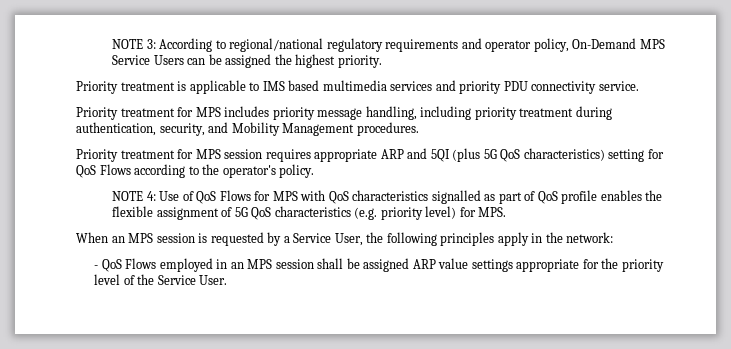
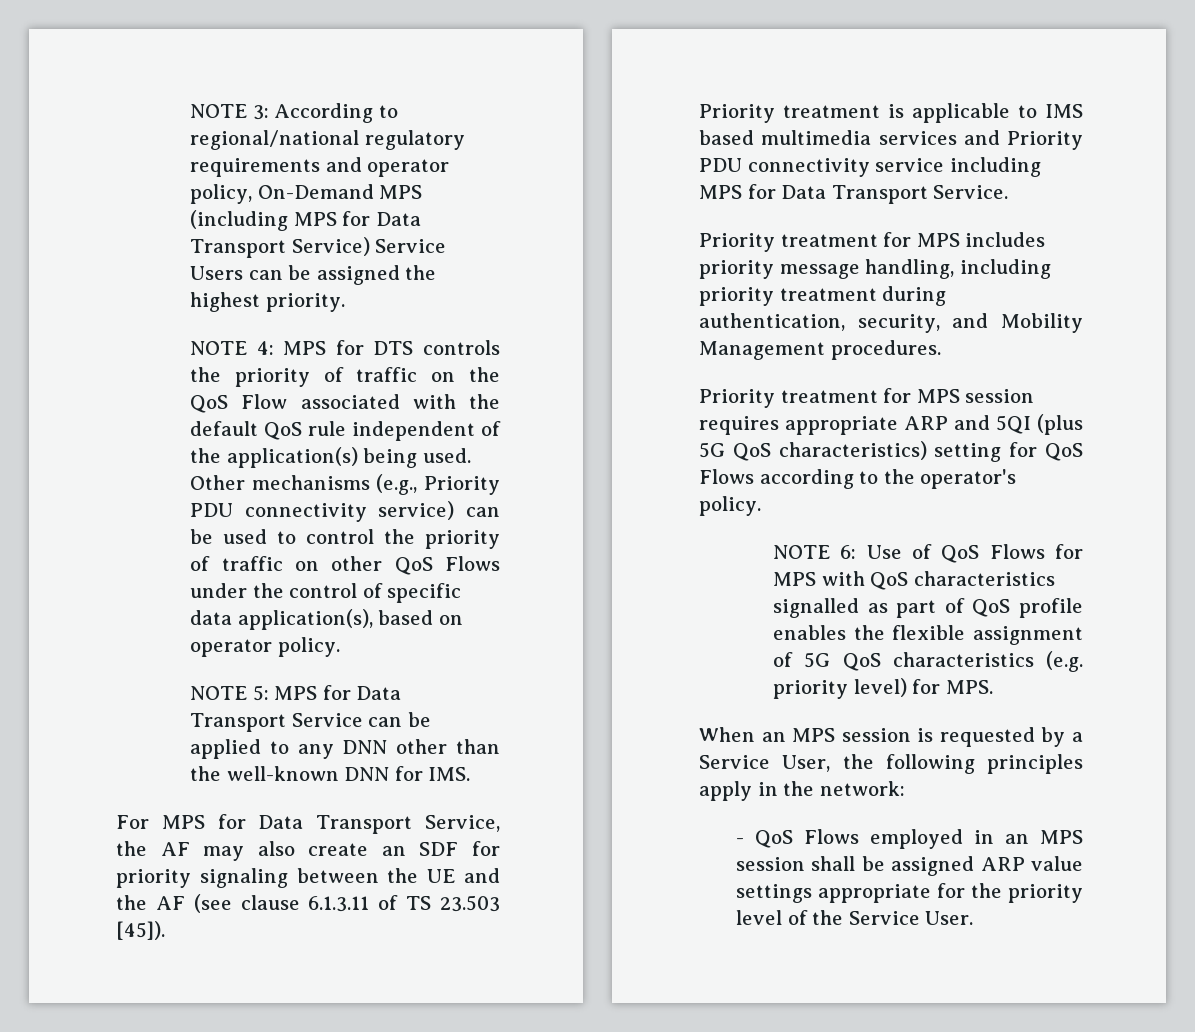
(665, 44) none -> [190,210,421,231] [190,237,370,258] (including MPS for Data Transport Service)
(382, 61) none -> [190,340,501,355] [190,367,500,387] [190,394,500,413] [190,421,502,441] [190,447,471,468] [190,474,500,495] [190,501,500,522] [190,529,500,549] [190,556,500,575] [190,583,462,603] [190,609,463,630] [190,637,340,657] [190,685,402,701] [190,712,431,732] [190,739,500,759] [190,766,471,781] [116,814,501,834] [116,841,500,861] [116,868,501,888] [116,894,500,913] [116,921,165,940] // NOTE 4: MPS for DTS controls the priority of traffic on the QoS Flow associated with the default QoS rule independent of the application(s) being used. Other mechanisms (e.g., Priority PDU connectivity service) can be used to control the priority of traffic on other QoS Flows under the control of specific data application(s), based on operator policy. // NOTE 5: MPS for Data Transport Service can be applied to any DNN other than the well-known DNN for IMS. // For MPS for Data Transport Service, the AF may also create an SDF for priority signaling between the UE and the AF (see clause 6.1.3.11 of TS 23.503 [45]).
[459,81,639,94] priority PDU connectivity service. -> [1007,131,1083,150] [699,157,1041,177] [699,184,1009,204] Priority PDU connectivity service including MPS for Data Transport Service.
[146,191,156,201] 4: -> [840,545,857,559] 6:

